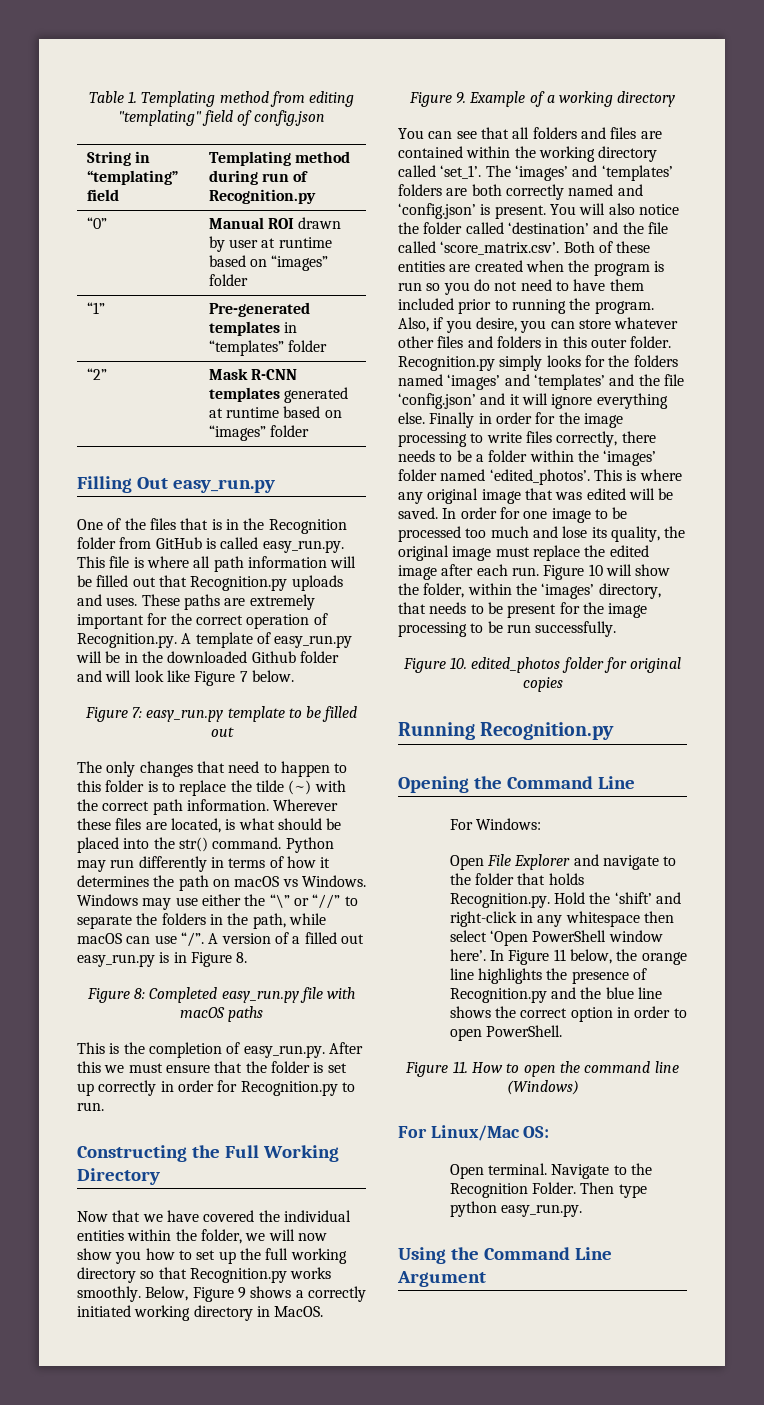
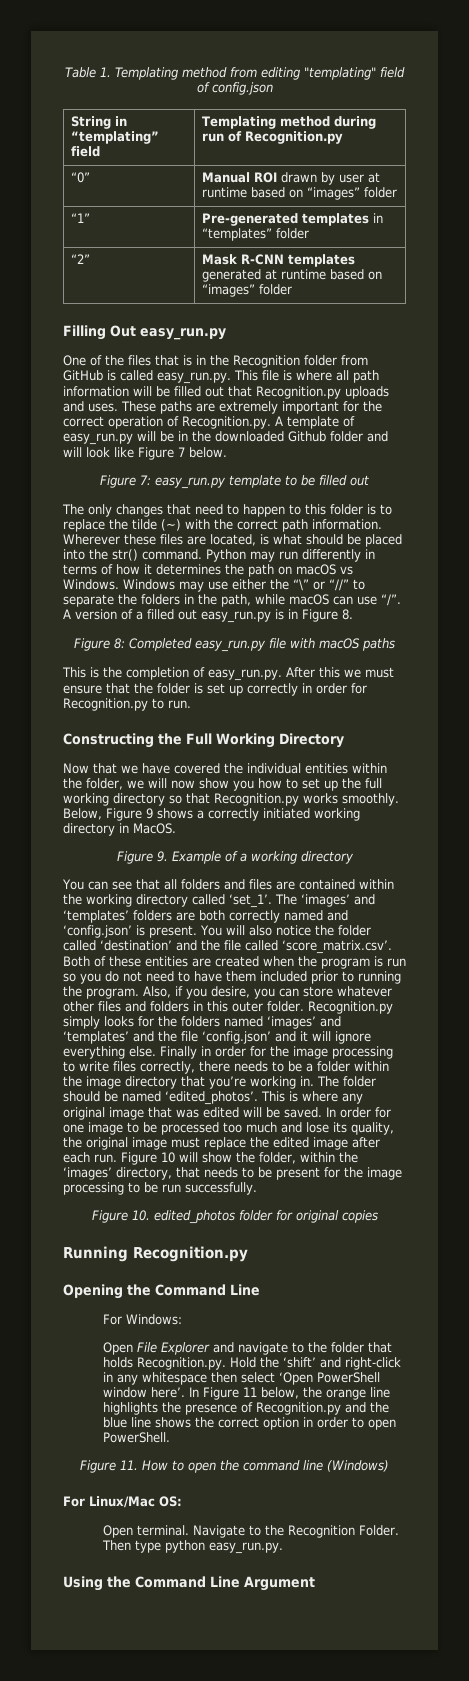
[603,450,657,466] [398,469,437,481] ‘images’ folder -> [86,1076,376,1089] [63,1091,118,1102] image directory that you’re working in. The folder should be

